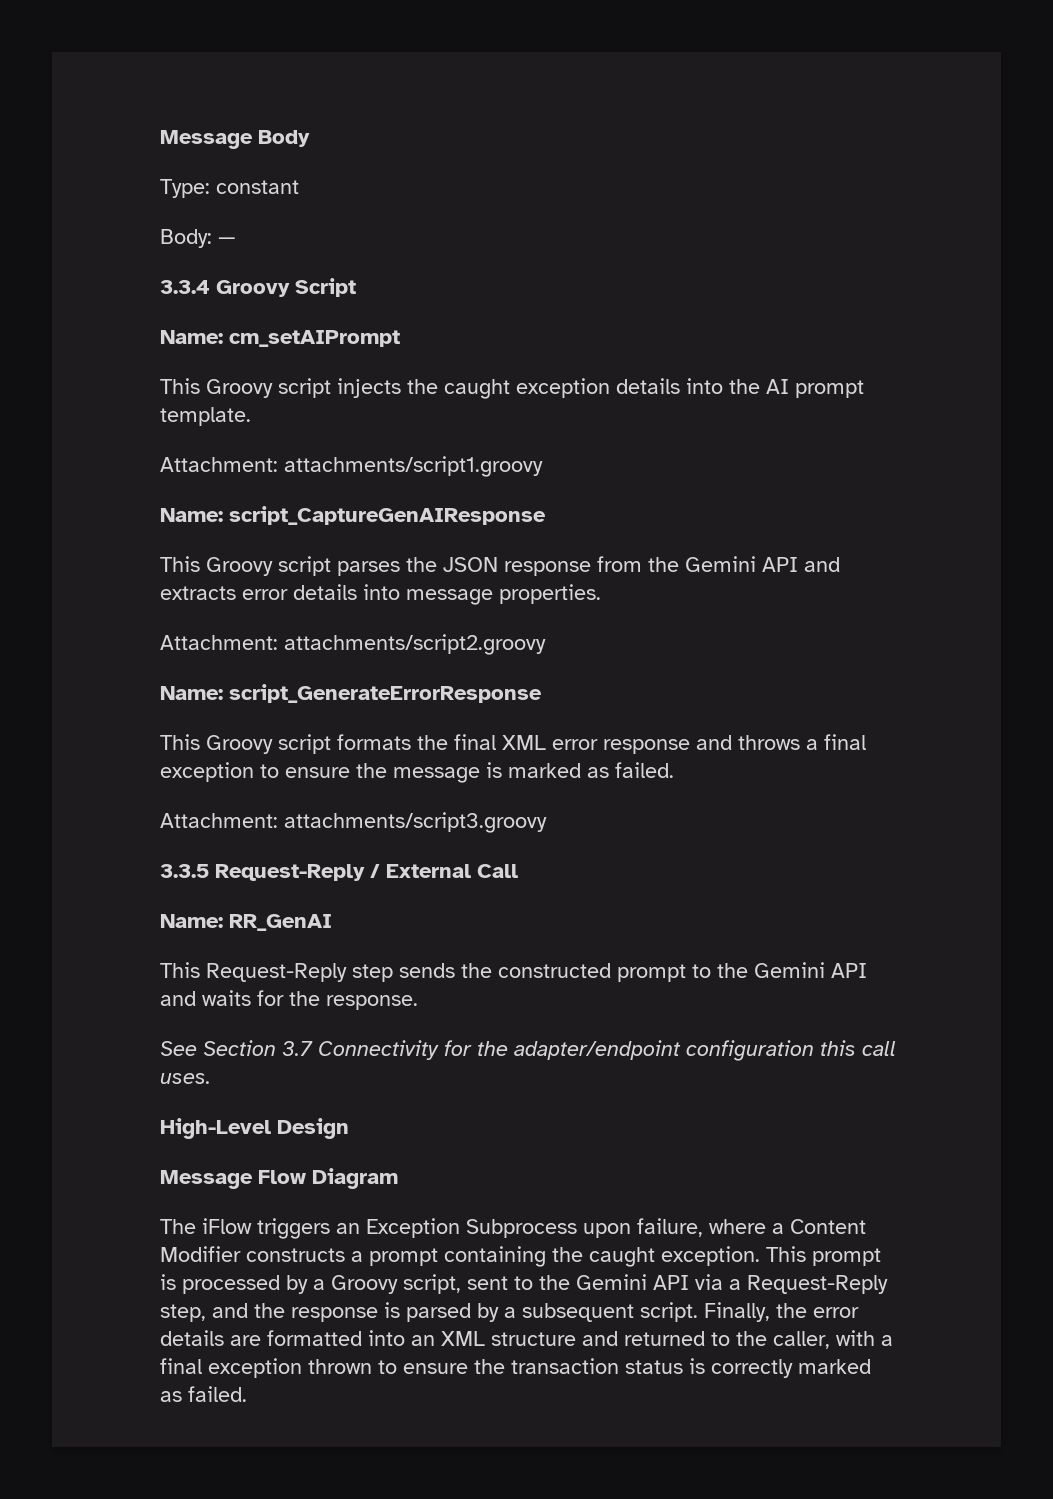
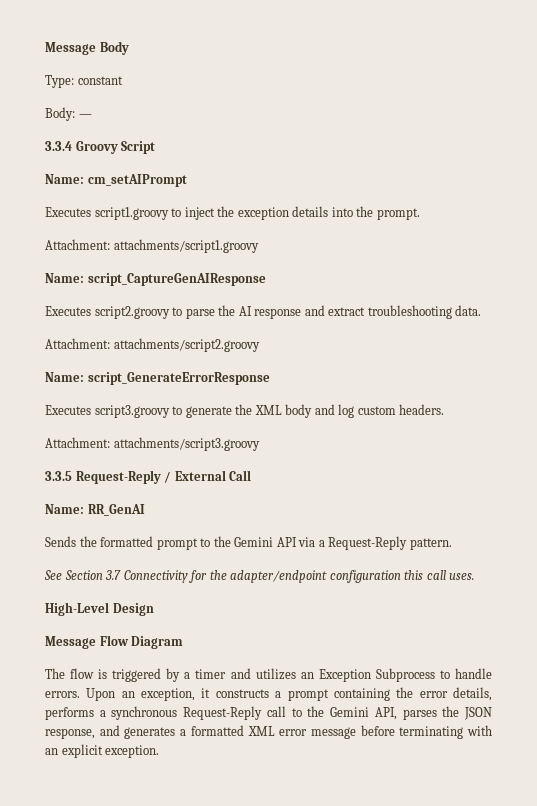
[160,378,510,399] This Groovy script injects the caught -> [45,206,235,220] Executes script1.groovy to inject the
[766,379,864,398] [160,407,251,426] AI prompt template. -> [376,208,420,220] prompt.
[160,556,840,576] [160,584,601,605] [160,634,546,655] [160,684,542,703] [160,734,866,754] [160,762,674,783] This Groovy script parses the JSON response from the Gemini API and extracts error details into message properties. // Attachment: attachments/script2.groovy // Name: script_GenerateErrorResponse // This Groovy script formats the final XML error response and throws a final exception to ensure the message is marked as failed. -> [45,305,482,319] [45,338,260,352] [45,372,270,385] [45,404,445,418] Executes script2.groovy to parse the AI response and extract troubleshooting data. // Attachment: attachments/script2.groovy // Name: script_GenerateErrorResponse // Executes script3.groovy to generate the XML body and log custom headers.
[160,962,611,982] This Request-Reply step sends the constructed -> [45,536,154,547] Sends the formatted
[160,990,418,1010] and waits for the response. -> [298,536,452,550] via a Request-Reply pattern.
[202,1218,866,1239] [160,1246,241,1262] iFlow triggers an Exception Subprocess upon failure, where a Content Modifier -> [70,668,492,682] [45,688,211,701] flow is triggered by a timer and utilizes an Exception Subprocess to handle errors. Upon an exception, it
[589,1246,881,1267] [160,1274,888,1294] [160,1302,859,1322] [160,1330,893,1349] [160,1358,871,1378] [160,1386,247,1402] caught exception. This prompt is processed by a Groovy script, sent to the Gemini API via a Request-Reply step, and the response is parsed by a subsequent script. Finally, the error details are formatted into an XML structure and returned to the caller, with a final exception thrown to ensure the transaction status is correctly marked as failed. -> [419,687,493,701] [45,706,493,720] [45,725,492,739] [45,744,160,758] error details, performs a synchronous Request-Reply call to the Gemini API, parses the JSON response, and generates a formatted XML error message before terminating with an explicit exception.

